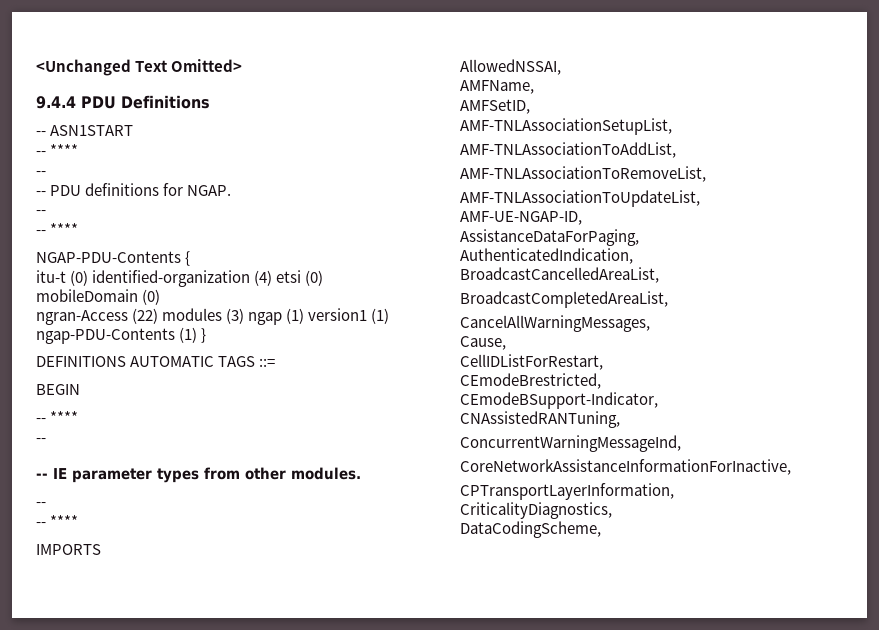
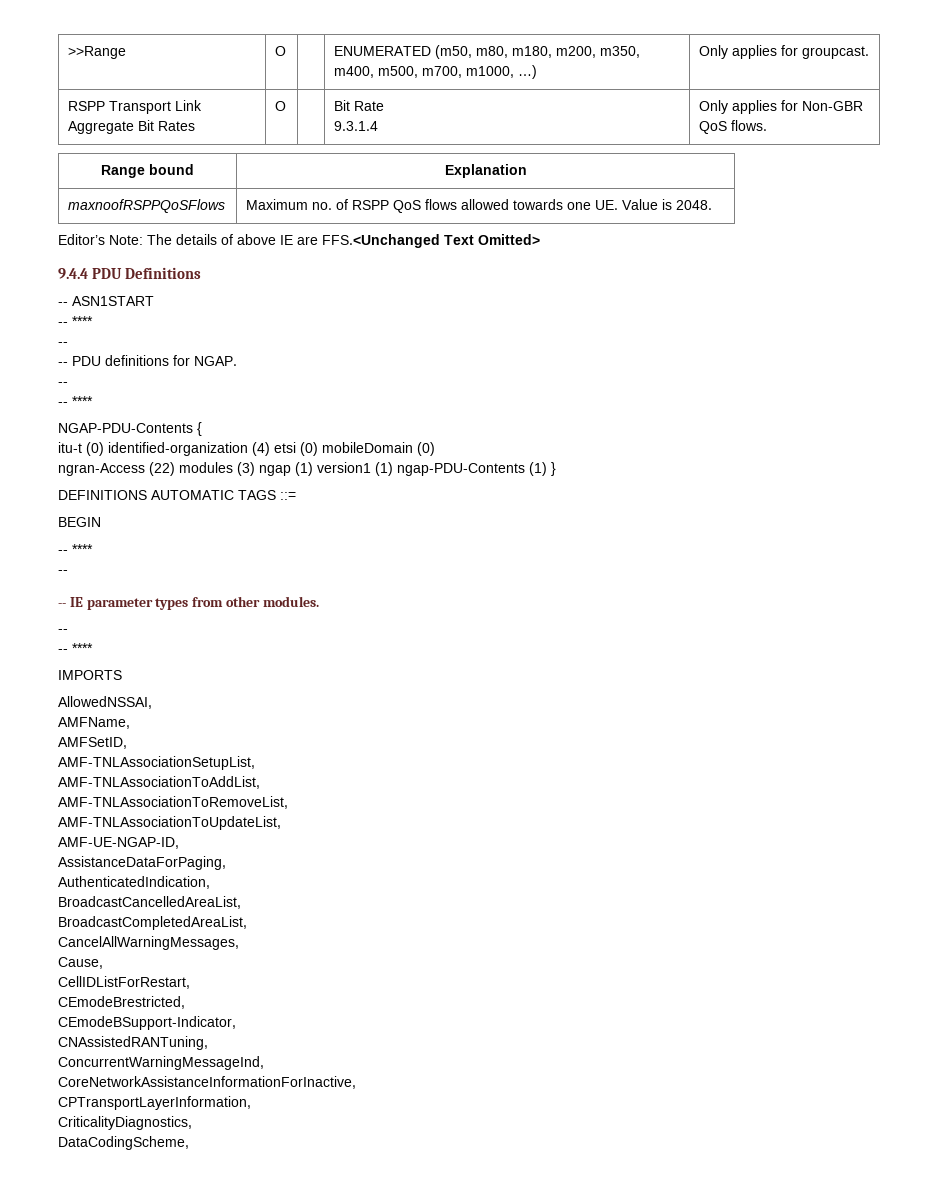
[36,59,131,76] <Unchanged -> [68,46,127,59] [275,46,287,56] [334,45,641,59] [334,65,538,79] [699,45,870,59] [68,100,203,114] [68,120,196,134] [275,101,287,111] [334,100,385,111] [334,121,379,131] [699,100,864,114] [699,120,768,134] [101,164,194,178] [444,164,527,178] [68,199,226,213] [246,199,713,213] [58,234,440,248] >>Range | O | | ENUMERATED (m50, m80, m180, m200, m350, m400, m500, m700, m1000, …) | Only applies for groupcast. // RSPP Transport Link Aggregate Bit Rates | O | | Bit Rate // 9.3.1.4 | Only applies for Non-GBR QoS flows. // Range bound | Explanation // maxnoofRSPPQoSFlows | Maximum no. of RSPP QoS flows allowed towards one UE. Value is 2048. // Editor’s Note: The details of above IE are FFS.<Unchanged

